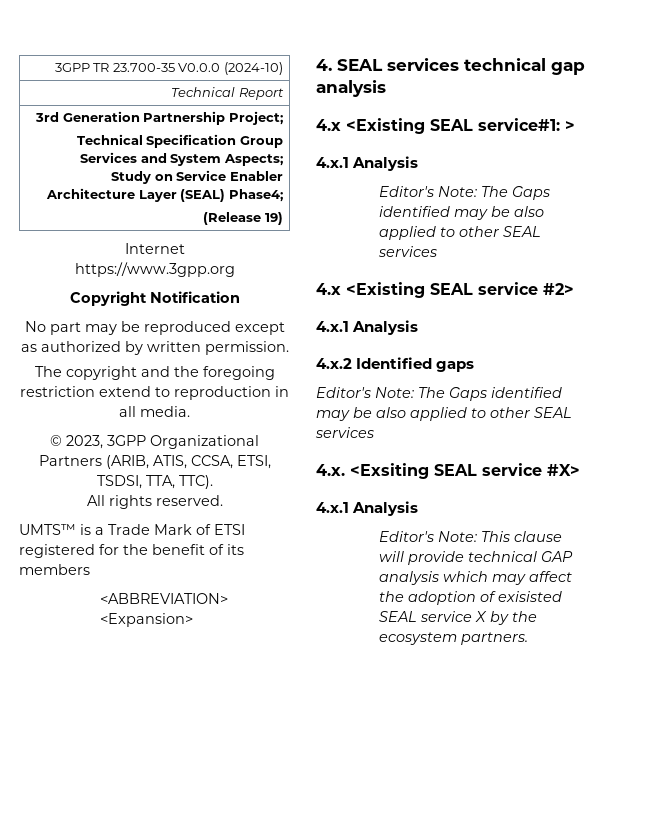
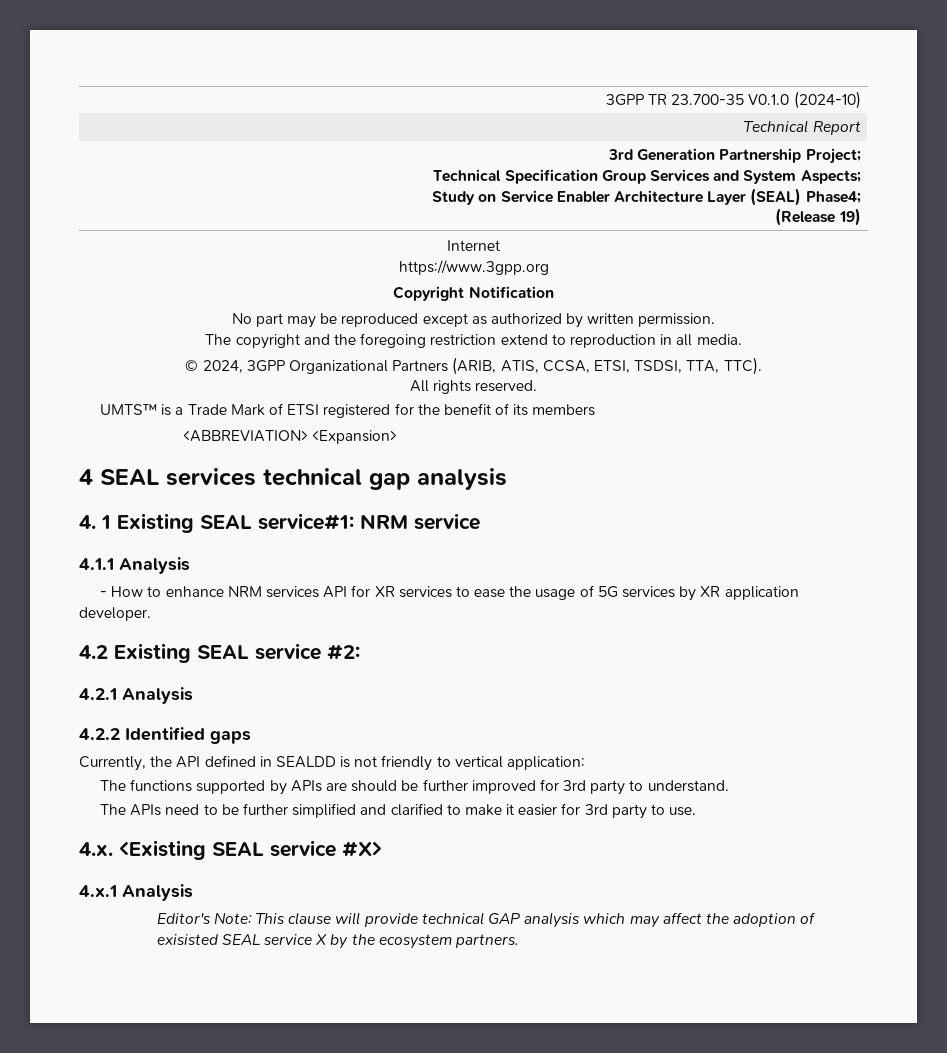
[178,63,221,72] V0.0.0 -> [748,94,790,105] V0.1.0
[66,435,103,449] 2023, -> [202,360,243,373] 2024,
[316,59,332,71] 4. -> [79,469,93,485] 4
[316,118,575,134] [316,156,419,171] [379,186,551,200] [379,206,545,220] [379,226,542,240] [378,246,438,257] [316,282,574,298] [316,320,419,335] [316,358,352,369] 4.x <Existing SEAL service#1: > // 4.x.1 Analysis // Editor's Note: The Gaps identified may be also applied to other SEAL services // 4.x <Existing SEAL service #2> // 4.x.1 Analysis // 4.x.2 -> [79,513,480,533] [79,557,190,574] [100,585,799,601] [79,607,151,621] [79,643,360,663] [79,687,193,704] [79,728,120,740] 4. 1 Existing SEAL service#1: NRM service // 4.1.1 Analysis // - How to enhance NRM services API for XR services to ease the usage of 5G services by XR application developer. // 4.2 Existing SEAL service #2: // 4.2.1 Analysis // 4.2.2
[316,387,562,401] [316,407,572,421] [315,427,374,438] Editor's Note: The Gaps identified may be also applied to other SEAL services -> [79,755,586,771] [100,779,729,795] [100,803,697,819] Currently, the API defined in SEALDD is not friendly to vertical application: // The functions supported by APIs are should be further improved for 3rd party to understand. // The APIs need to be further simplified and clarified to make it easier for 3rd party to use.
[350,463,429,479] <Exsiting -> [119,840,206,860] <Existing

